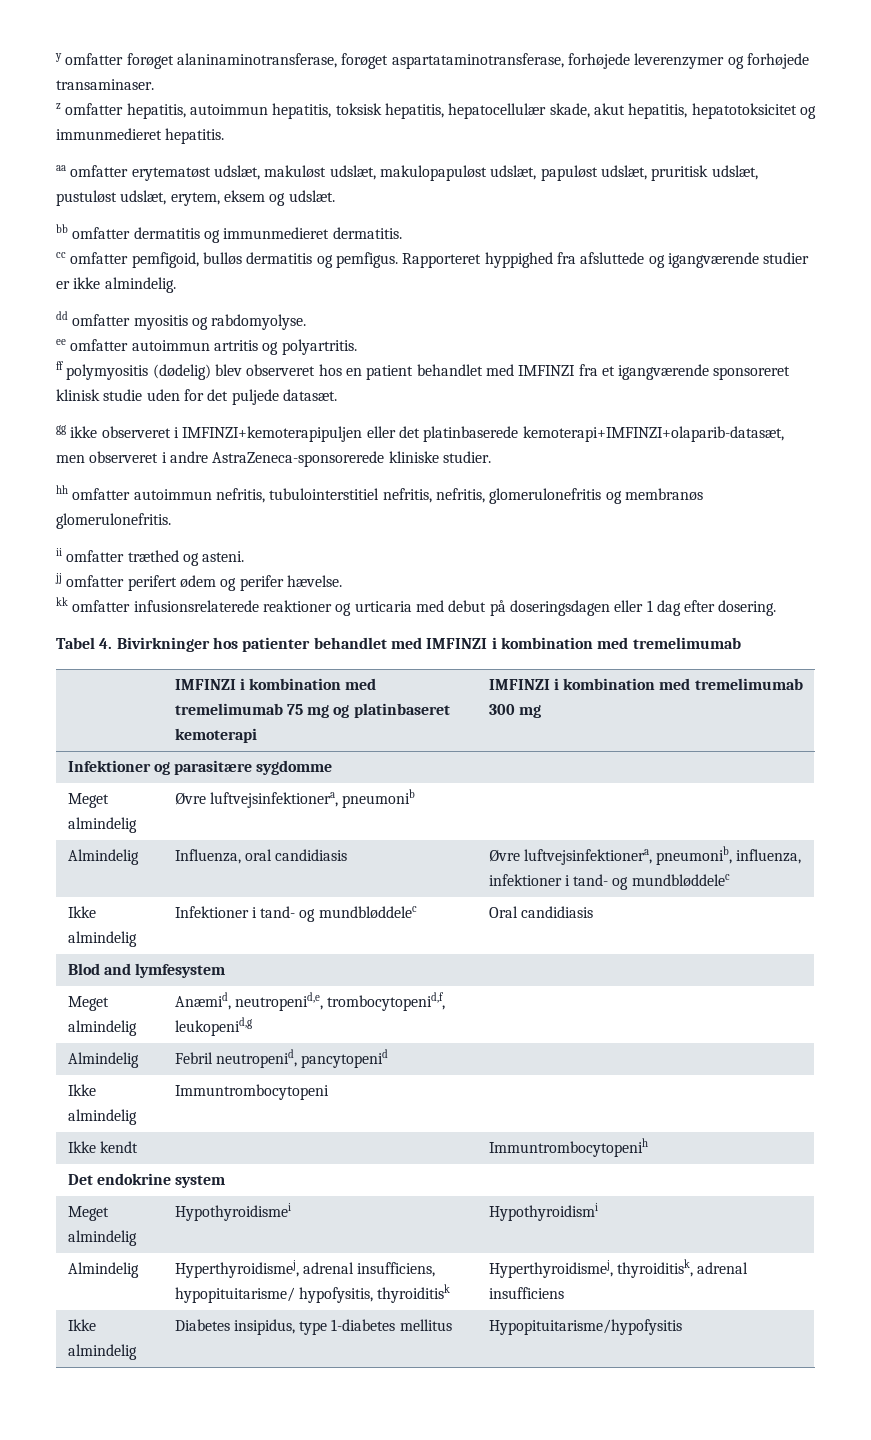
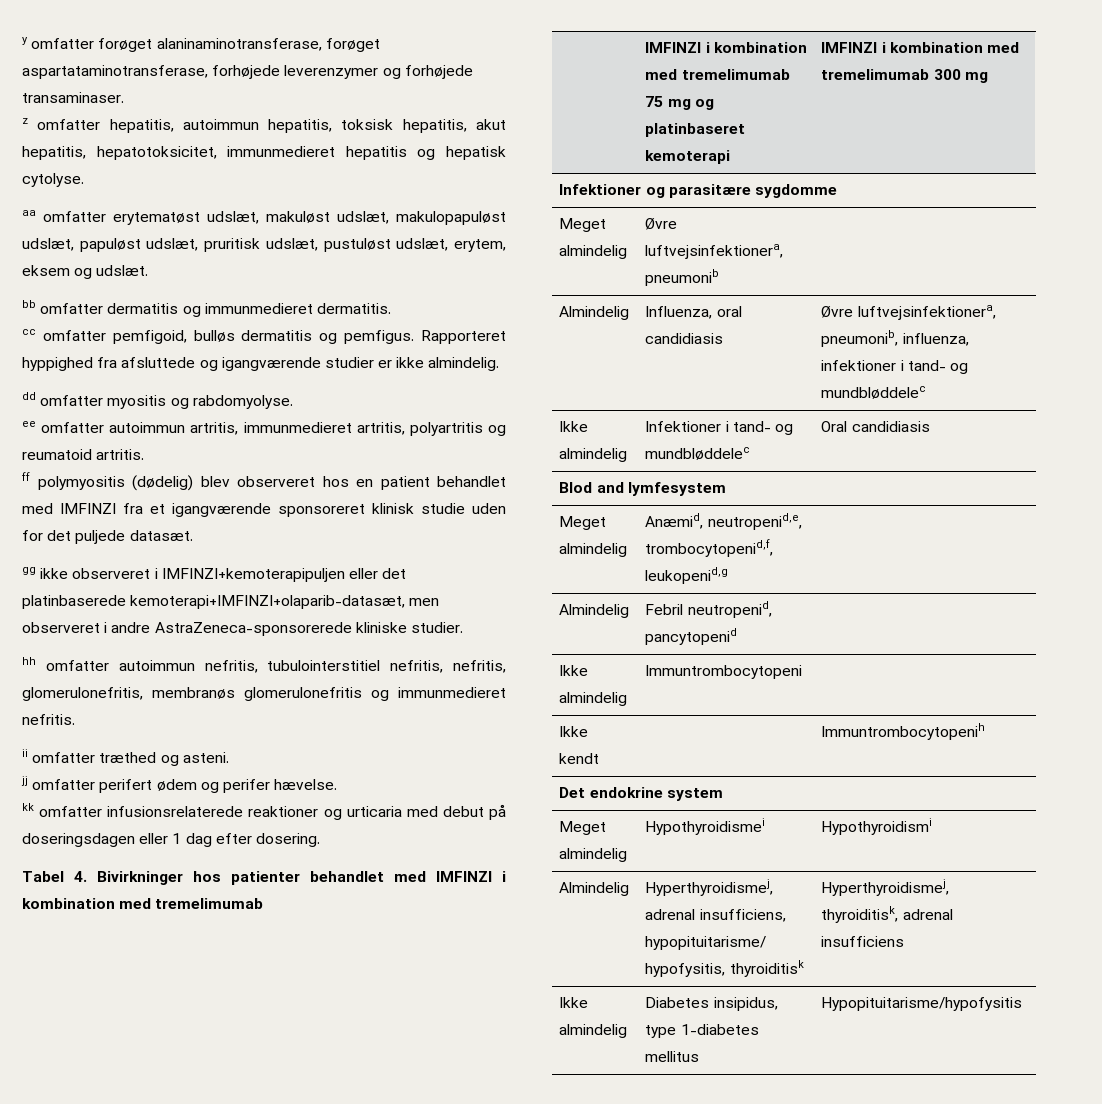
[448,103,816,119] [56,128,225,144] hepatocellulær skade, akut hepatitis, hepatotoksicitet og immunmedieret hepatitis. -> [475,119,506,130] [22,146,507,160] [22,173,84,187] akut hepatitis, hepatotoksicitet, immunmedieret hepatitis og hepatisk cytolyse.
[213,339,357,355] artritis og polyartritis. -> [190,422,507,436] [22,449,145,460] artritis, immunmedieret artritis, polyartritis og reumatoid artritis.
[489,488,703,504] [56,513,171,529] glomerulonefritis og membranøs glomerulonefritis. -> [22,687,506,701] [22,714,75,725] glomerulonefritis, membranøs glomerulonefritis og immunmedieret nefritis.

